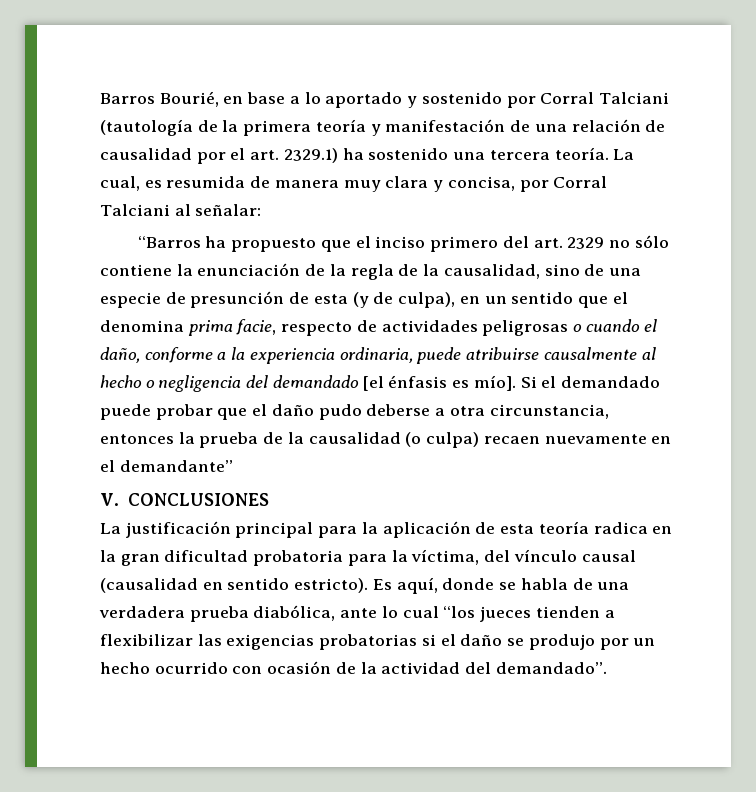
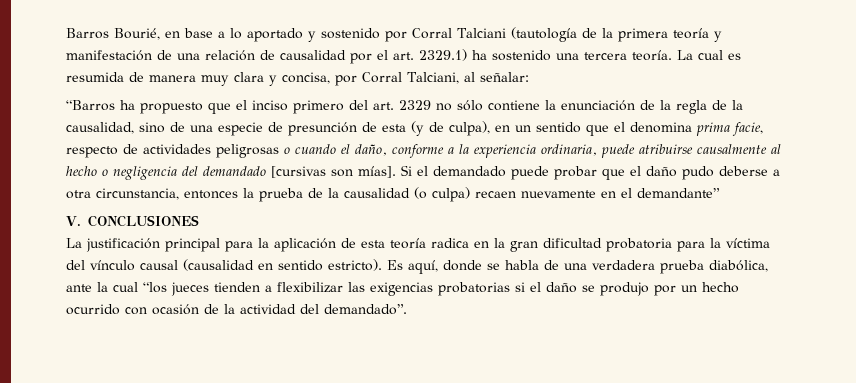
[100,176,140,191] cual, -> [698,50,723,60] cual
[100,204,170,216] Talciani -> [407,72,459,84] Talciani,
[362,375,516,391] [el énfasis es mío]. -> [271,166,396,178] [cursivas son mías].
[411,549,480,565] víctima, -> [726,238,770,248] víctima
[381,606,398,618] lo -> [97,282,108,292] la

